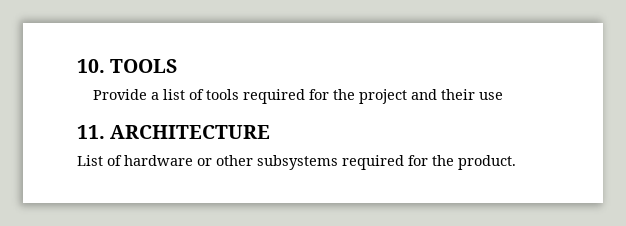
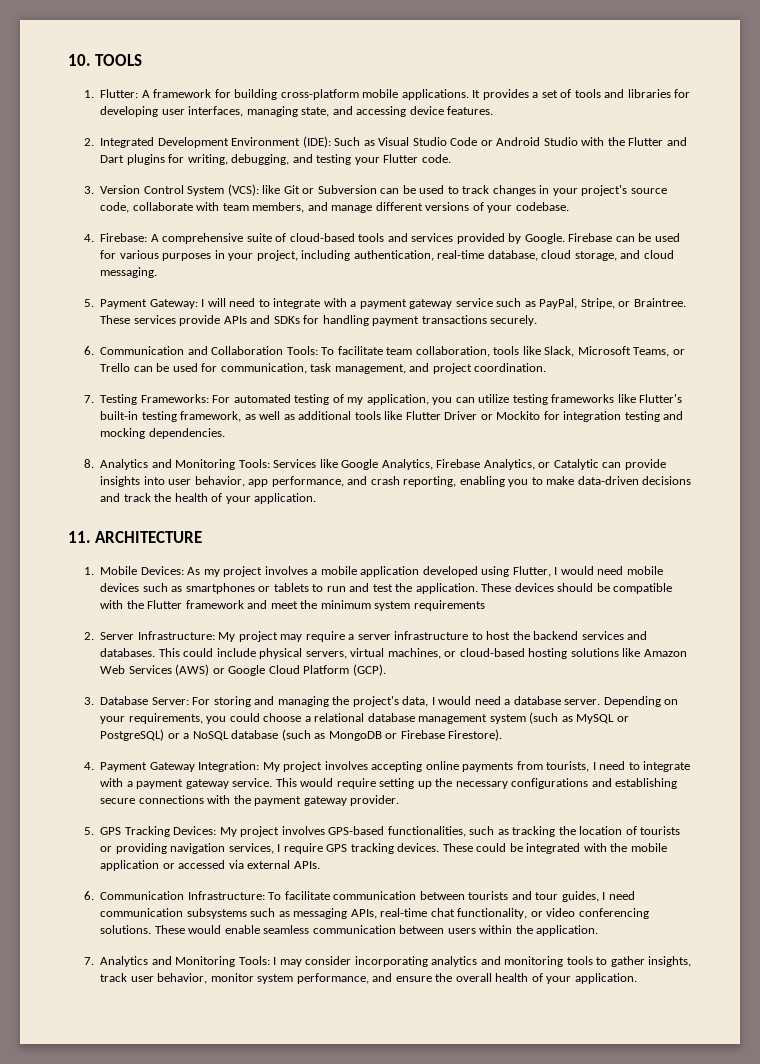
[93,89,504,104] [77,125,271,139] [77,155,516,170] Provide a list of tools required for the project and their use // 11. ARCHITECTURE // List of hardware or other subsystems required for the product. -> [83,89,691,100] [100,106,494,117] [83,136,687,148] [100,154,451,165] [83,184,667,196] [100,202,569,213] [83,233,680,244] [100,250,674,261] [100,267,158,278] [83,298,686,309] [100,315,538,326] [83,346,685,357] [100,363,547,374] [83,394,683,405] [100,411,684,422] [100,428,225,439] [83,459,666,470] [100,476,692,487] [100,493,317,504] [68,531,203,543] [83,566,663,577] [100,583,673,594] [100,600,485,611] [83,631,648,642] [100,648,687,659] [100,664,386,676] [83,696,679,707] [100,712,629,724] [100,729,503,741] [83,761,691,772] [100,778,678,789] [100,795,400,806] [83,826,681,837] [100,843,667,854] [100,860,320,871] [83,891,635,902] [100,908,649,919] [100,925,599,936] [83,956,692,967] [100,973,637,984] 1. Flutter: A framework for building cross-platform mobile applications. It provides a set of tools and libraries for developing user interfaces, managing state, and accessing device features. // 2. Integrated Development Environment (IDE): Such as Visual Studio Code or Android Studio with the Flutter and Dart plugins for writing, debugging, and testing your Flutter code. // 3. Version Control System (VCS): like Git or Subversion can be used to track changes in your project's source code, collaborate with team members, and manage different versions of your codebase. // 4. Firebase: A comprehensive suite of cloud-based tools and services provided by Google. Firebase can be used for various purposes in your project, including authentication, real-time database, cloud storage, and cloud messaging. // 5. Payment Gateway: I will need to integrate with a payment gateway service such as PayPal, Stripe, or Braintree. These services provide APIs and SDKs for handling payment transactions securely. // 6. Communication and Collaboration Tools: To facilitate team collaboration, tools like Slack, Microsoft Teams, or Trello can be used for communication, task management, and project coordination. // 7. Testing Frameworks: For automated testing of my application, you can utilize testing frameworks like Flutter's built-in testing framework, as well as additional tools like Flutter Driver or Mockito for integration testing and mocking dependencies. // 8. Analytics and Monitoring Tools: Services like Google Analytics, Firebase Analytics, or Catalytic can provide insights into user behavior, app performance, and crash reporting, enabling you to make data-driven decisions and track the health of your application. // 11. ARCHITECTURE // 1. Mobile Devices: As my project involves a mobile application developed using Flutter, I would need mobile devices such as smartphones or tablets to run and test the application. These devices should be compatible with the Flutter framework and meet the minimum system requirements // 2. Server Infrastructure: My project may require a server infrastructure to host the backend services and databases. This could include physical servers, virtual machines, or cloud-based hosting solutions like Amazon Web Services (AWS) or Google Cloud Platform (GCP). // 3. Database Server: For storing and managing the project's data, I would need a database server. Depending on your requirements, you could choose a relational database management system (such as MySQL or PostgreSQL) or a NoSQL database (such as MongoDB or Firebase Firestore). // 4. Payment Gateway Integration: My project involves accepting online payments from tourists, I need to integrate with a payment gateway service. This would require setting up the necessary configurations and establishing secure connections with the payment gateway provider. // 5. GPS Tracking Devices: My project involves GPS-based functionalities, such as tracking the location of tourists or providing navigation services, I require GPS tracking devices. These could be integrated with the mobile application or accessed via external APIs. // 6. Communication Infrastructure: To facilitate communication between tourists and tour guides, I need communication subsystems such as messaging APIs, real-time chat functionality, or video conferencing solutions. These would enable seamless communication between users within the application. // 7. Analytics and Monitoring Tools: I may consider incorporating analytics and monitoring tools to gather insights, track user behavior, monitor system performance, and ensure the overall health of your application.

